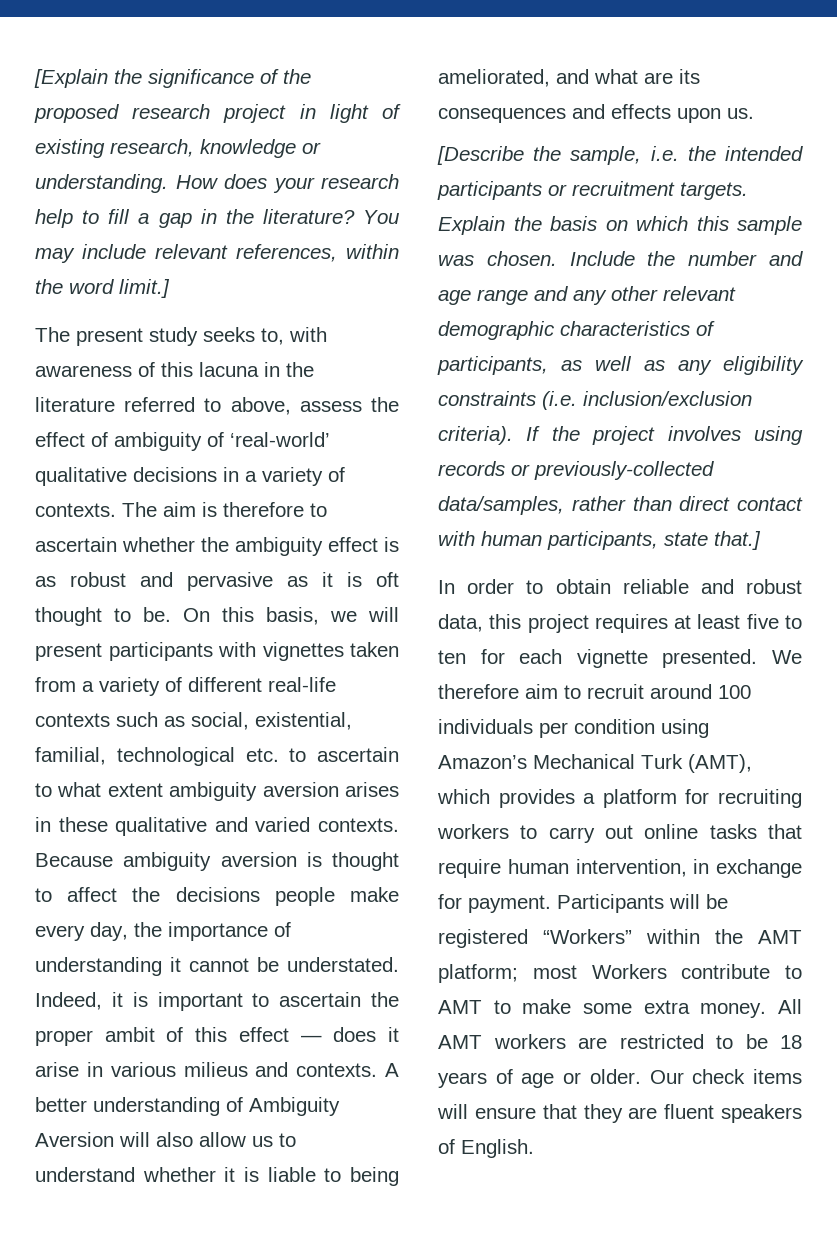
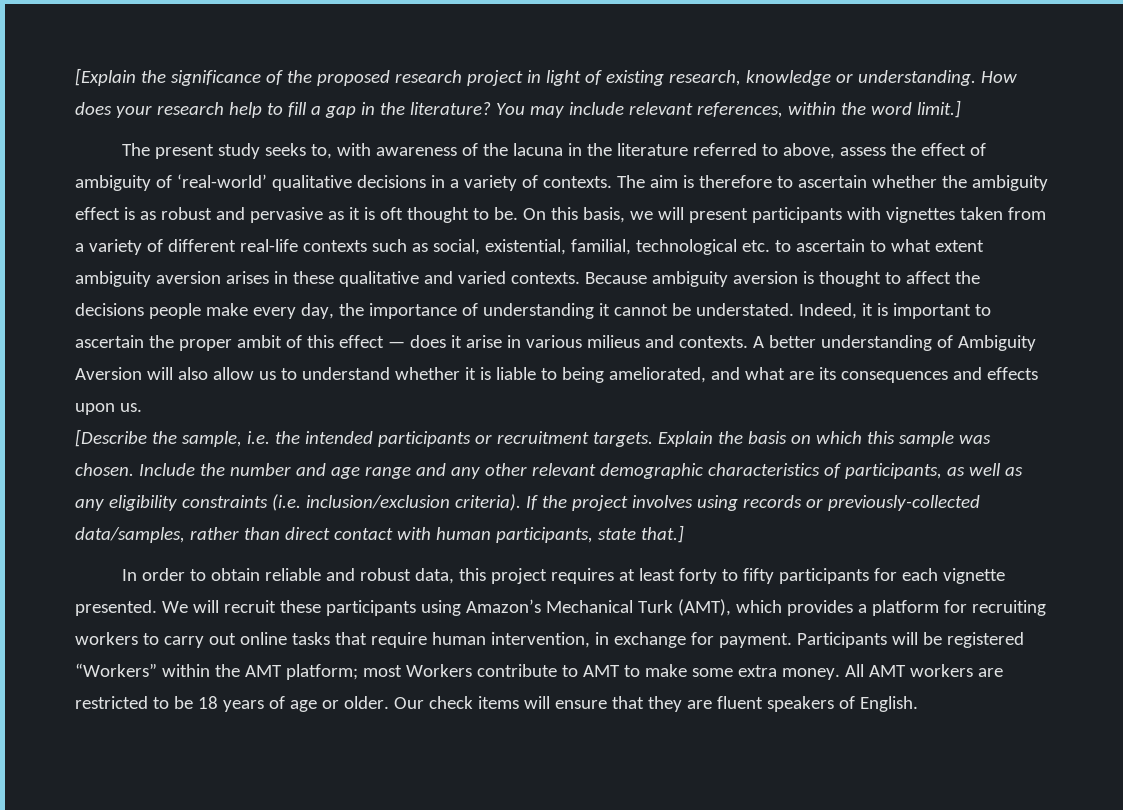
[161,362,193,377] this -> [482,143,508,156] the
[746,614,802,629] [438,650,466,664] five to ten -> [678,568,869,584] forty to fifty participants
[438,684,751,699] [438,719,655,738] therefore aim to recruit around 100 individuals per condition -> [192,600,416,616] will recruit these participants

